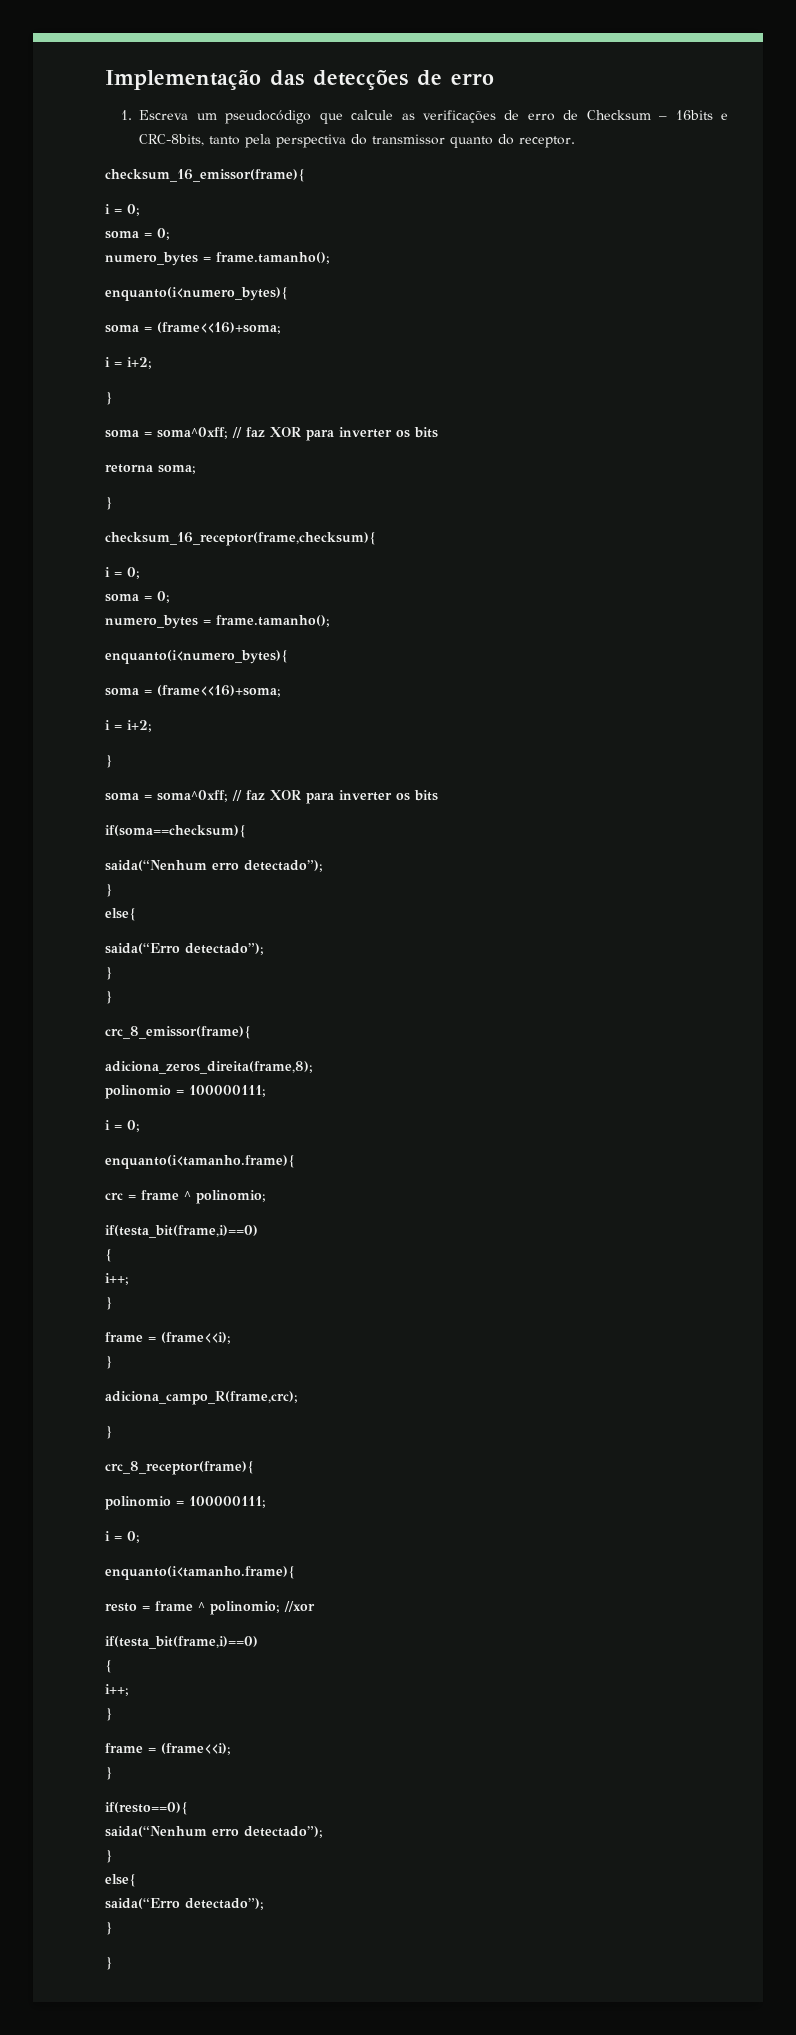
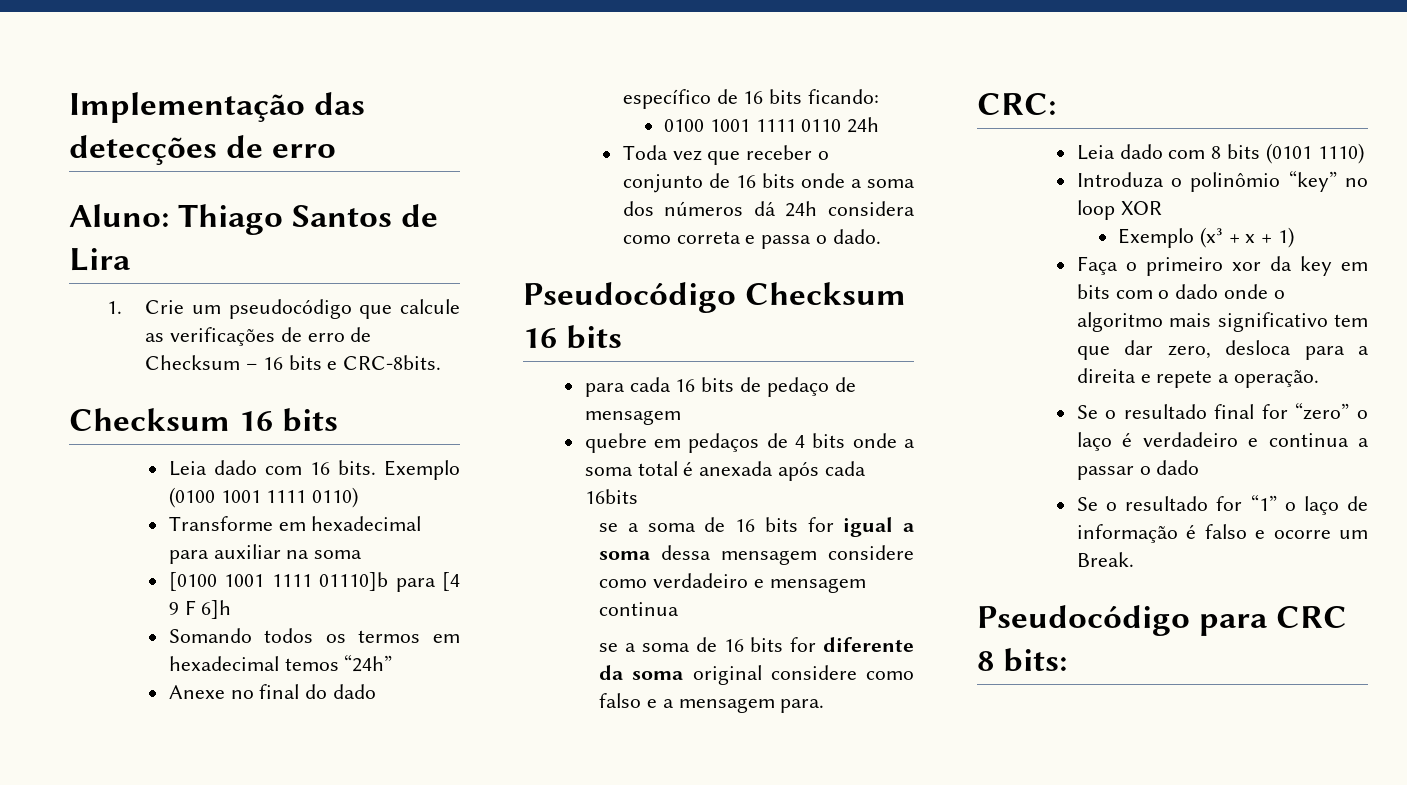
(494, 79) none -> [69,204,439,235] [69,248,130,271] // Aluno: Thiago Santos de Lira
[139,110,189,120] Escreva -> [145,300,185,314] Crie
[675,110,729,120] [139,134,576,148] [105,169,306,182] [105,204,140,216] [105,228,170,240] [105,252,330,266] [105,287,289,301] [105,322,281,334] [105,357,152,369] [105,392,113,405] [105,427,438,441] [105,464,196,474] [105,497,113,510] [105,532,377,546] [105,567,140,579] [105,591,170,603] [105,615,330,629] [105,650,289,664] [105,685,281,697] [105,720,152,732] [105,755,113,768] [105,790,438,804] [105,825,247,838] [105,860,323,872] [105,884,113,897] [105,908,137,921] [105,943,264,955] [105,967,113,980] [105,991,113,1004] [105,1026,252,1039] [105,1061,313,1074] [105,1085,266,1099] [105,1120,140,1132] [105,1155,296,1169] [105,1190,266,1204] [105,1225,258,1238] [105,1249,113,1262] [105,1273,129,1285] [105,1297,113,1310] [105,1332,231,1344] [105,1356,113,1369] [105,1391,298,1405] [105,1426,113,1439] [105,1461,255,1475] [105,1496,266,1510] [105,1531,140,1543] [105,1566,296,1580] [105,1601,315,1615] [105,1636,258,1649] [105,1660,113,1673] [105,1684,129,1696] [105,1708,113,1721] [105,1743,231,1755] [105,1767,113,1780] [105,1802,189,1815] [105,1826,323,1838] [105,1850,113,1863] [105,1874,137,1887] [105,1898,264,1910] [105,1922,113,1935] [105,1957,113,1970] 16bits e CRC-8bits, tanto pela perspectiva do transmissor quanto do receptor. // checksum_16_emissor(frame){ // i = 0; // soma = 0; // numero_bytes = frame.tamanho(); // enquanto(i<numero_bytes){ // soma = (frame<<16)+soma; // i = i+2; // } // soma = soma^0xff; // faz XOR para inverter os bits // retorna soma; // } // checksum_16_receptor(frame,checksum){ // i = 0; // soma = 0; // numero_bytes = frame.tamanho(); // enquanto(i<numero_bytes){ // soma = (frame<<16)+soma; // i = i+2; // } // soma = soma^0xff; // faz XOR para inverter os bits // if(soma==checksum){ // saida(“Nenhum erro detectado”); // } // else{ // saida(“Erro detectado”); // } // } // crc_8_emissor(frame){ // adiciona_zeros_direita(frame,8); // polinomio = 100000111; // i = 0; // enquanto(i<tamanho.frame){ // crc = frame ^ polinomio; // if(testa_bit(frame,i)==0) // { // i++; // } // frame = (frame<<i); // } // adiciona_campo_R(frame,crc); // } // crc_8_receptor(frame){ // polinomio = 100000111; // i = 0; // enquanto(i<tamanho.frame){ // resto = frame ^ polinomio; //xor // if(testa_bit(frame,i)==0) // { // i++; // } // frame = (frame<<i); // } // if(resto==0){ // saida(“Nenhum erro detectado”); // } // else{ // saida(“Erro detectado”); // } // } -> [262,355,442,370] [69,408,339,432] [168,460,460,480] [168,487,359,508] [168,516,422,531] [168,544,363,564] [168,572,461,592] [168,600,232,619] [168,628,460,643] [168,654,393,672] [168,684,377,699] [622,89,880,109] [663,117,880,133] [622,145,830,165] [622,173,915,193] [622,201,915,217] [622,229,881,249] [523,282,907,313] [523,325,623,349] [584,377,856,397] [584,410,681,425] [584,433,915,453] [584,461,866,481] [584,489,638,504] [599,517,914,537] [599,545,914,565] [599,573,866,593] [599,602,680,616] [599,637,914,652] [599,665,914,685] [599,693,825,713] [977,93,1056,115] [1076,143,1364,164] [1076,170,1368,192] [1076,200,1162,220] [1117,227,1294,248] [1076,256,1368,276] [1076,284,1285,299] [1076,312,1368,332] [1076,340,1369,360] [1076,368,1320,388] [1076,402,1368,420] [1076,432,1369,451] [1076,460,1200,480] [1076,494,1368,515] [1076,524,1368,543] [1076,552,1134,567] [977,605,1348,636] [977,648,1068,672] 16 bits e CRC-8bits. // Checksum 16 bits // Leia dado com 16 bits. Exemplo (0100 1001 1111 0110) // Transforme em hexadecimal para auxiliar na soma // [0100 1001 1111 01110]b para [4 9 F 6]h // Somando todos os termos em hexadecimal temos “24h” // Anexe no final do dado específico de 16 bits ficando: // 0100 1001 1111 0110 24h // Toda vez que receber o conjunto de 16 bits onde a soma dos números dá 24h considera como correta e passa o dado. // Pseudocódigo Checksum 16 bits // para cada 16 bits de pedaço de mensagem // quebre em pedaços de 4 bits onde a soma total é anexada após cada 16bits // se a soma de 16 bits for igual a soma dessa mensagem considere como verdadeiro e mensagem continua // se a soma de 16 bits for diferente da soma original considere como falso e a mensagem para. // CRC: // Leia dado com 8 bits (0101 1110) // Introduza o polinômio “key” no loop XOR // Exemplo (x³ + x + 1) // Faça o primeiro xor da key em bits com o dado onde o algoritmo mais significativo tem que dar zero, desloca para a direita e repete a operação. // Se o resultado final for “zero” o laço é verdadeiro e continua a passar o dado // Se o resultado for “1” o laço de informação é falso e ocorre um Break. // Pseudocódigo para CRC 8 bits:

